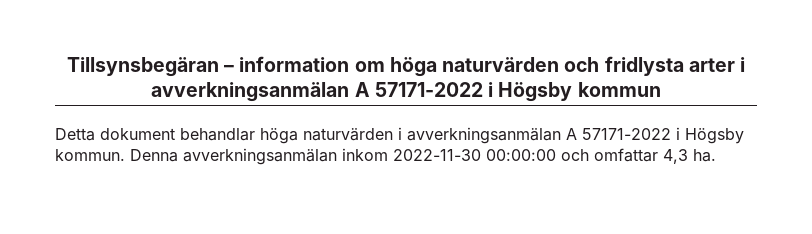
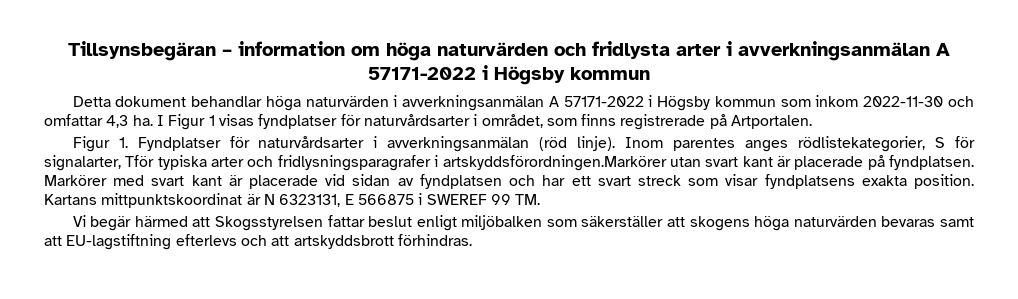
[55,148,337,165] kommun. Denna avverkningsanmälan -> [714,96,811,107] kommun som
[486,149,556,161] 00:00:00 -> (944, 101) none
(716, 155) none -> [156,114,813,130] [72,136,976,152] [44,155,975,171] [44,174,975,189] [44,193,541,208] [72,215,974,231] [44,234,472,250] I Figur 1 visas fyndplatser för naturvårdsarter i området, som finns registrerade på Artportalen. // Figur 1. Fyndplatser för naturvårdsarter i avverkningsanmälan (röd linje). Inom parentes anges rödlistekategorier, S för signalarter, Tför typiska arter och fridlysningsparagrafer i artskyddsförordningen.Markörer utan svart kant är placerade på fyndplatsen. Markörer med svart kant är placerade vid sidan av fyndplatsen och har ett svart streck som visar fyndplatsens exakta position. Kartans mittpunktskoordinat är N 6323131, E 566875 i SWEREF 99 TM. // Vi begär härmed att Skogsstyrelsen fattar beslut enligt miljöbalken som säkerställer att skogens höga naturvärden bevaras samt att EU-lagstiftning efterlevs och att artskyddsbrott förhindras.

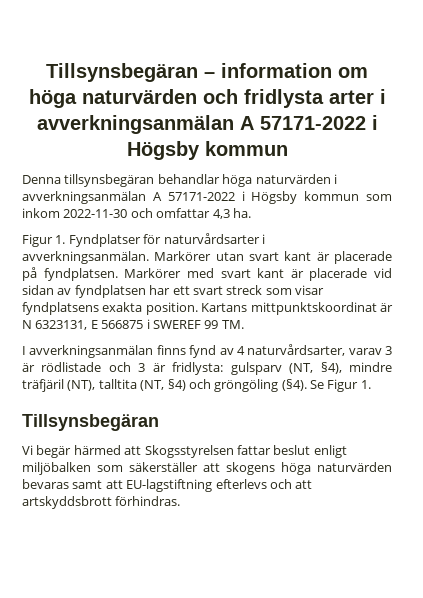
[72,96,187,107] Detta dokument -> [22,174,155,187] Denna tillsynsbegäran
[156,114,813,130] I Figur 1 visas fyndplatser för naturvårdsarter i området, som finns registrerade på Artportalen. -> (251, 213) none
[387,136,976,152] [44,155,667,171] avverkningsanmälan (röd linje). Inom parentes anges rödlistekategorier, S för signalarter, Tför typiska arter och fridlysningsparagrafer i artskyddsförordningen.Markörer -> [22,251,212,264] avverkningsanmälan. Markörer
[509,175,536,186] och -> (146, 291) none
(541, 199) none -> [22,344,392,358] [22,362,393,375] [22,379,371,392] [22,414,159,431] // I avverkningsanmälan finns fynd av 4 naturvårdsarter, varav 3 är rödlistade och 3 är fridlysta: gulsparv (NT, §4), mindre träfjäril (NT), talltita (NT, §4) och gröngöling (§4). Se Figur 1. // Tillsynsbegäran

